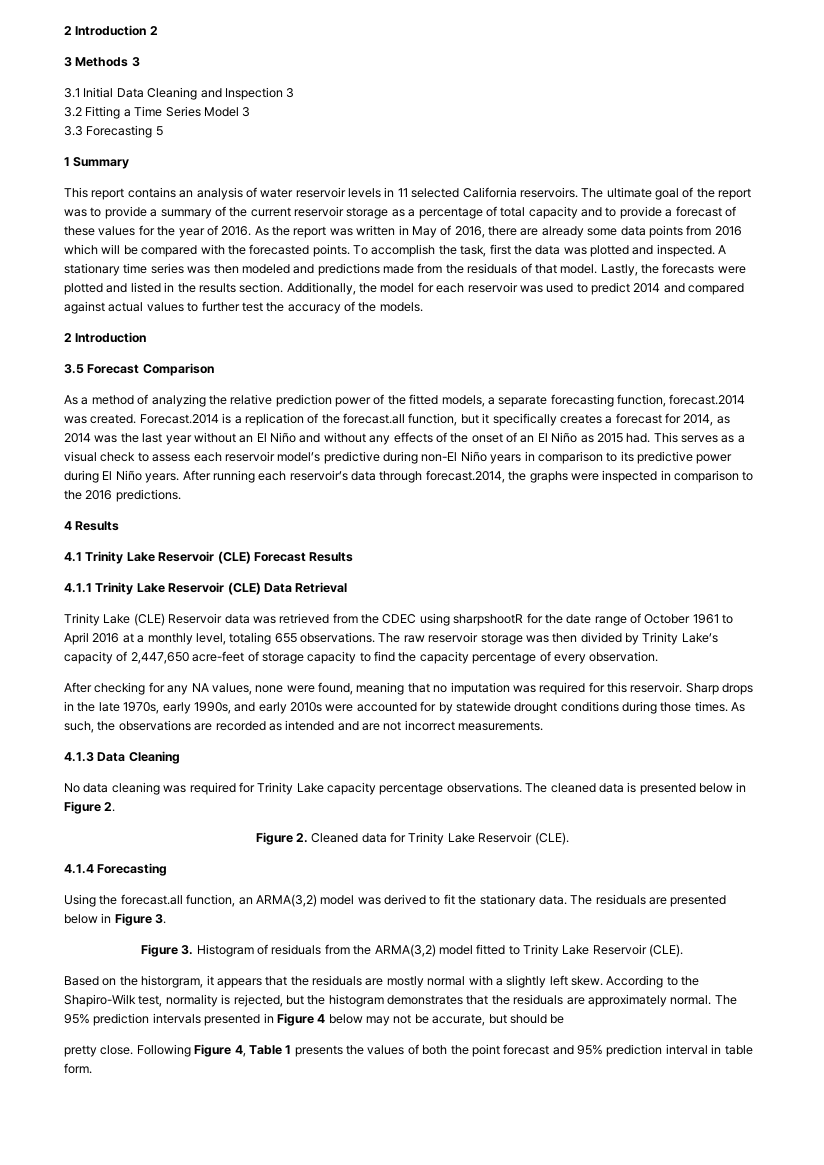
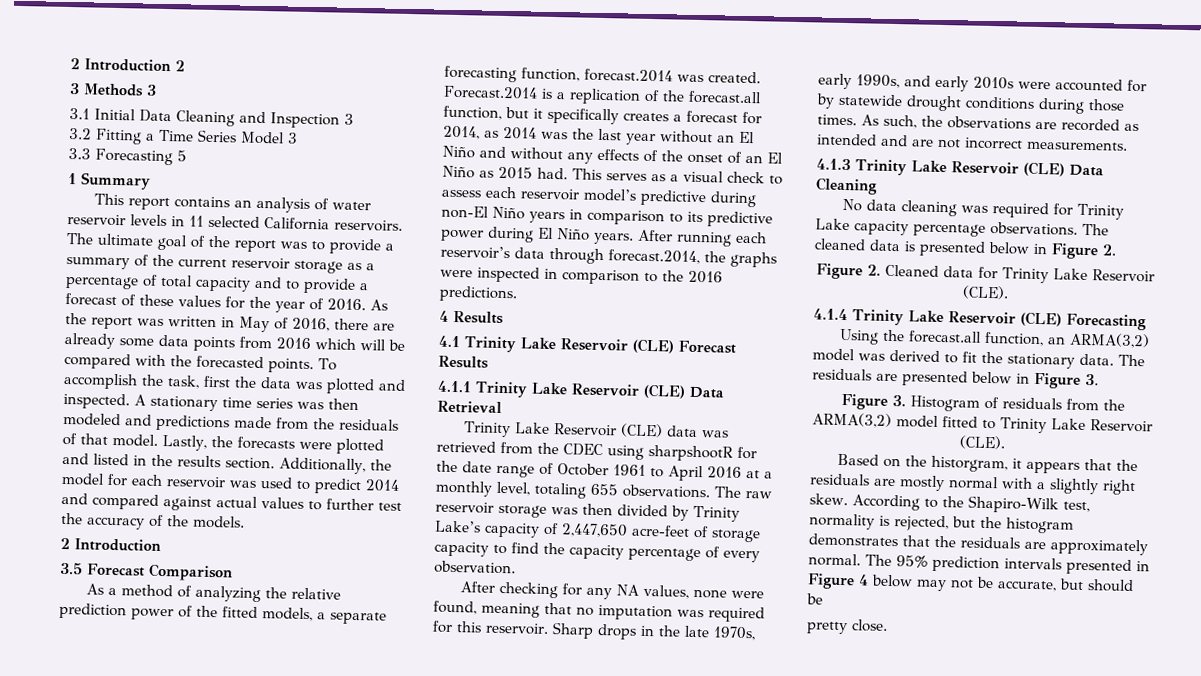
[133,613,223,626] (CLE) Reservoir -> [553,423,664,438] Reservoir (CLE)
(94, 757) none -> [855,159,1065,177] Trinity Lake Reservoir (CLE)
(94, 869) none -> [852,309,1062,327] Trinity Lake Reservoir (CLE)
[549,975,568,986] left -> [1102,479,1136,496] right
[136,1044,753,1057] [64,1063,92,1074] Following Figure 4, Table 1 presents the values of both the point forecast and 95% prediction interval in table form. -> (888, 625) none

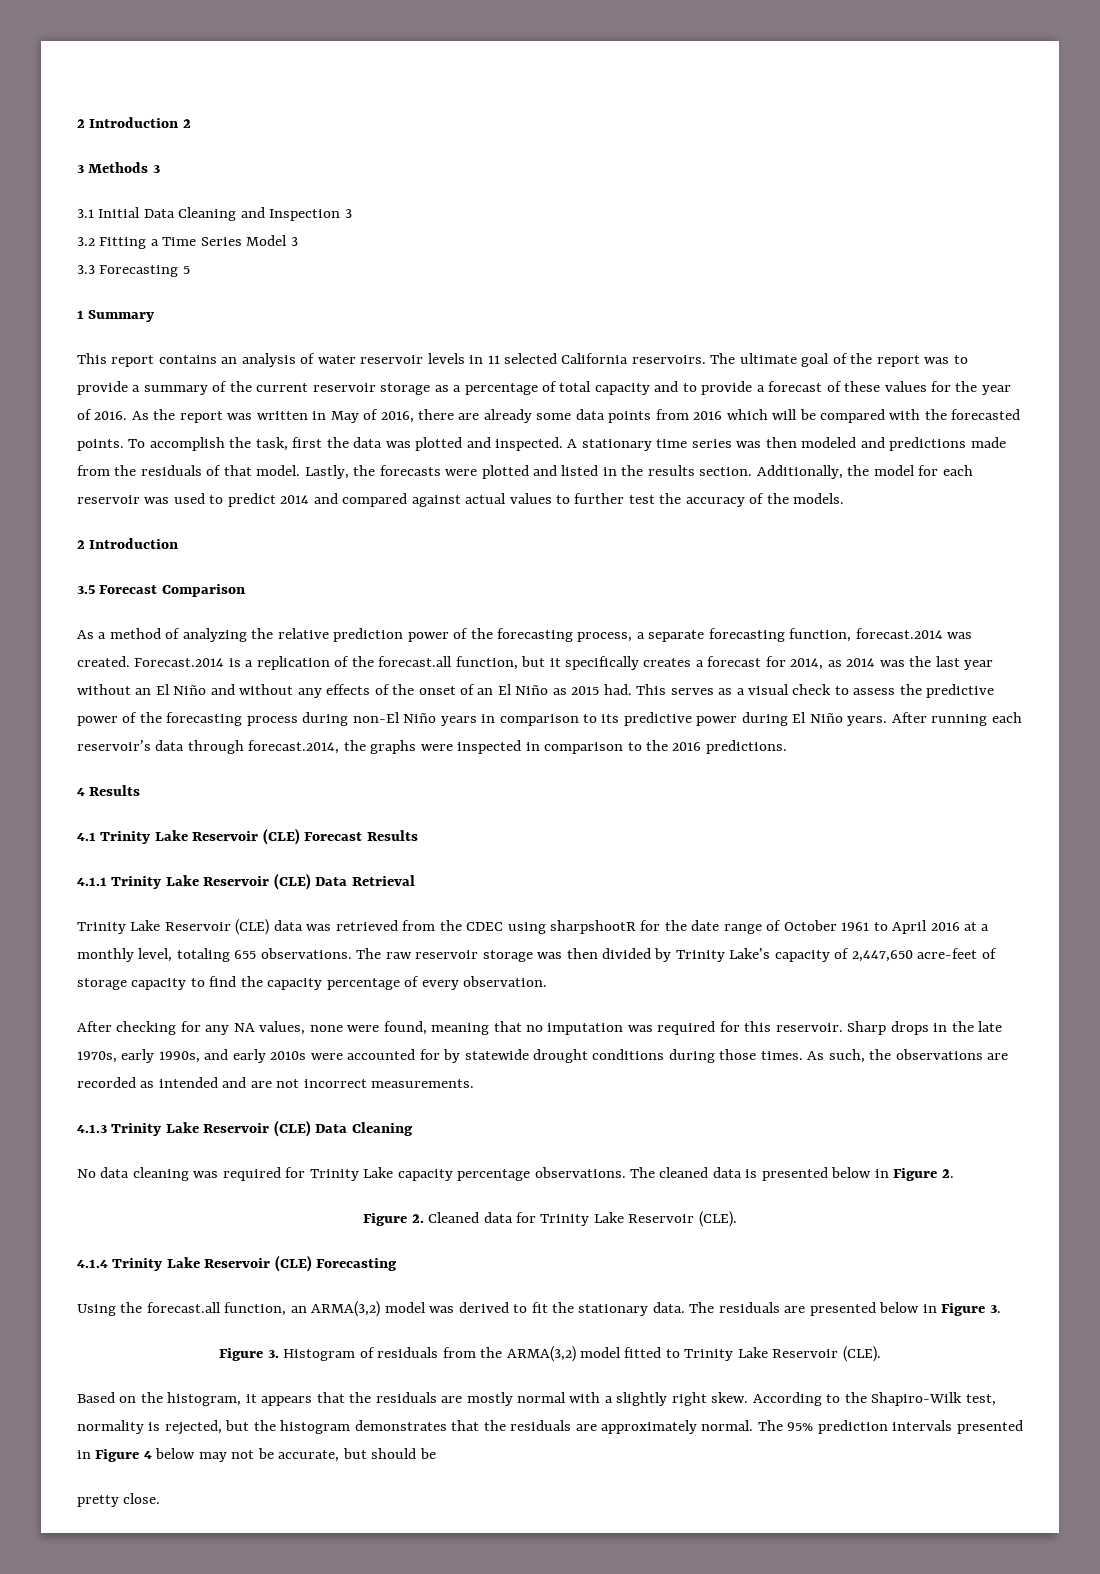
[222,606,313,622] fitted models, -> [497,628,633,642] forecasting process,
[485,186,707,207] each reservoir model’s predictive -> [899,684,995,698] [77,712,298,726] the predictive power of the forecasting process
[931,455,1009,473] historgram, -> [167,1392,242,1406] histogram,

